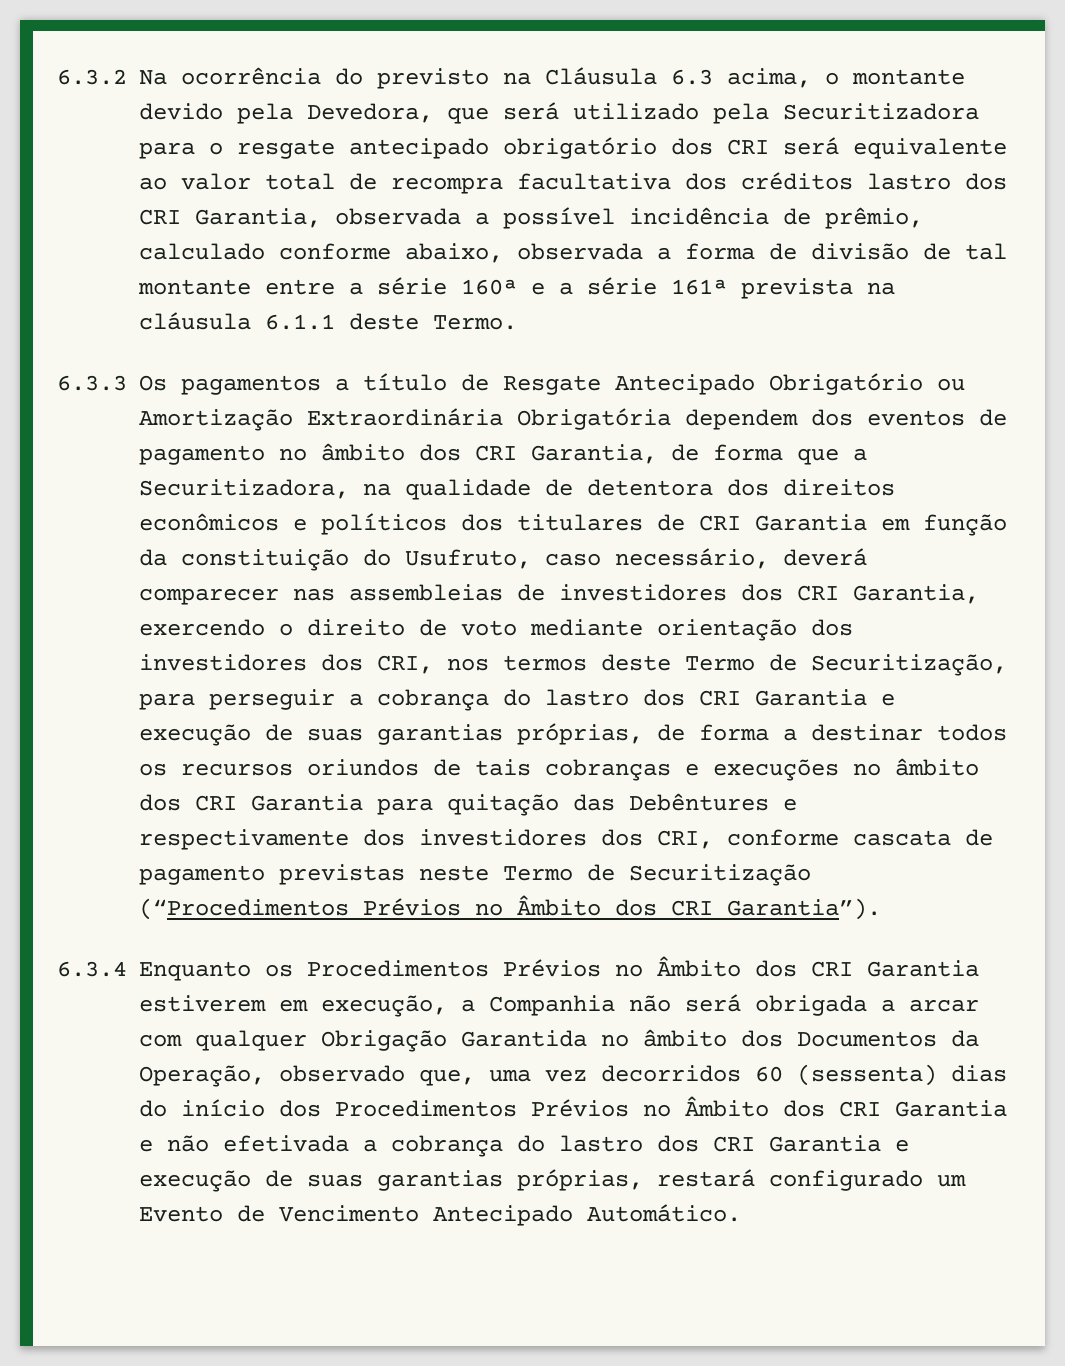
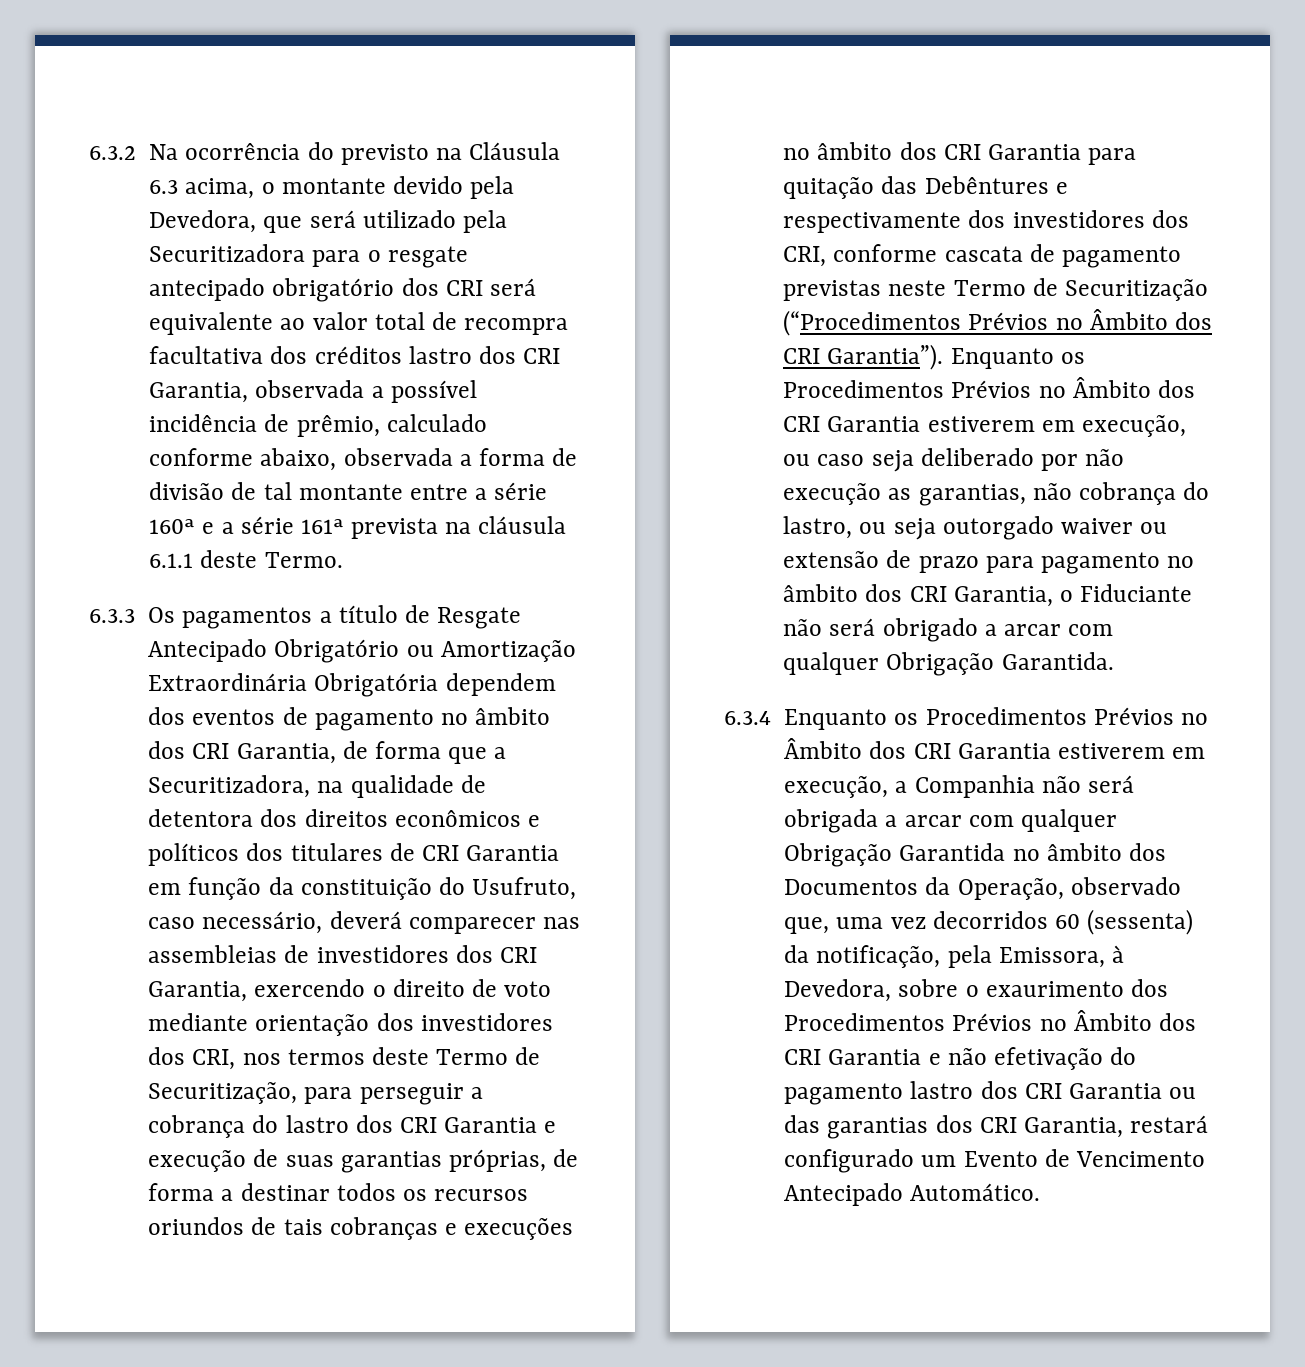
(881, 909) none -> [950,348,1085,369] [783,377,1195,398] [783,415,1186,437] [783,448,1125,472] [783,482,1210,506] [783,516,1168,540] [783,550,1195,574] [783,584,1193,607] [783,618,1114,642] [783,652,1114,676] Enquanto os Procedimentos Prévios no Âmbito dos CRI Garantia estiverem em execução, ou caso seja deliberado por não execução as garantias, não cobrança do lastro, ou seja outorgado waiver ou extensão de prazo para pagamento no âmbito dos CRI Garantia, o Fiduciante não será obrigado a arcar com qualquer Obrigação Garantida.
[951,1065,1007,1082] [139,1099,265,1117] dias do início -> [784,945,1124,968] [784,979,1124,1002] da notificação, pela Emissora, à Devedora, sobre o exaurimento
[223,1135,909,1157] [139,1169,643,1192] efetivada a cobrança do lastro dos CRI Garantia e execução de suas garantias próprias, -> [993,1047,1137,1070] [784,1081,1197,1105] [784,1115,1123,1139] efetivação do pagamento lastro dos CRI Garantia ou das garantias dos CRI Garantia,

